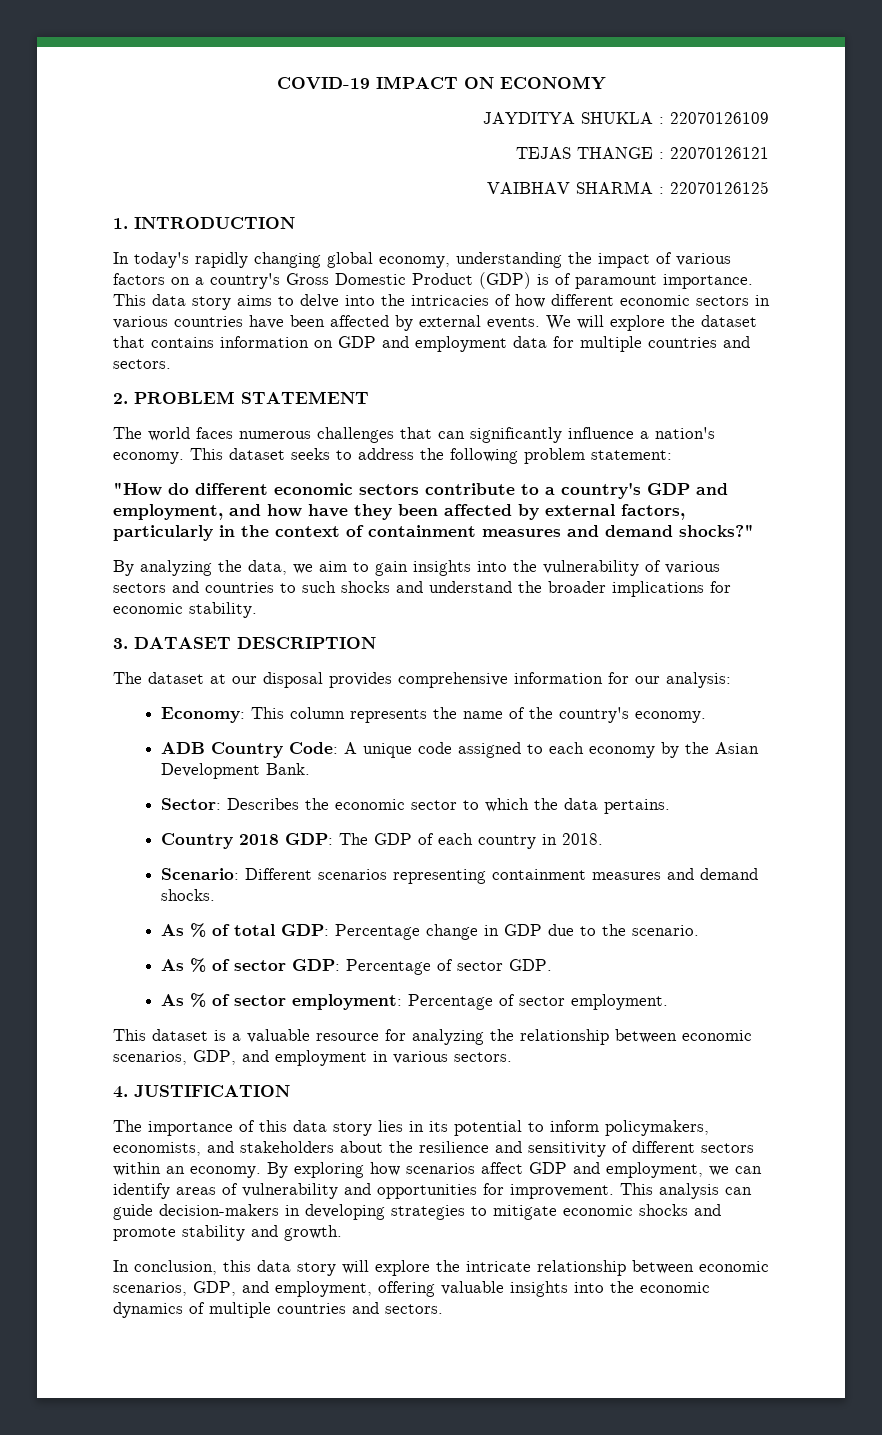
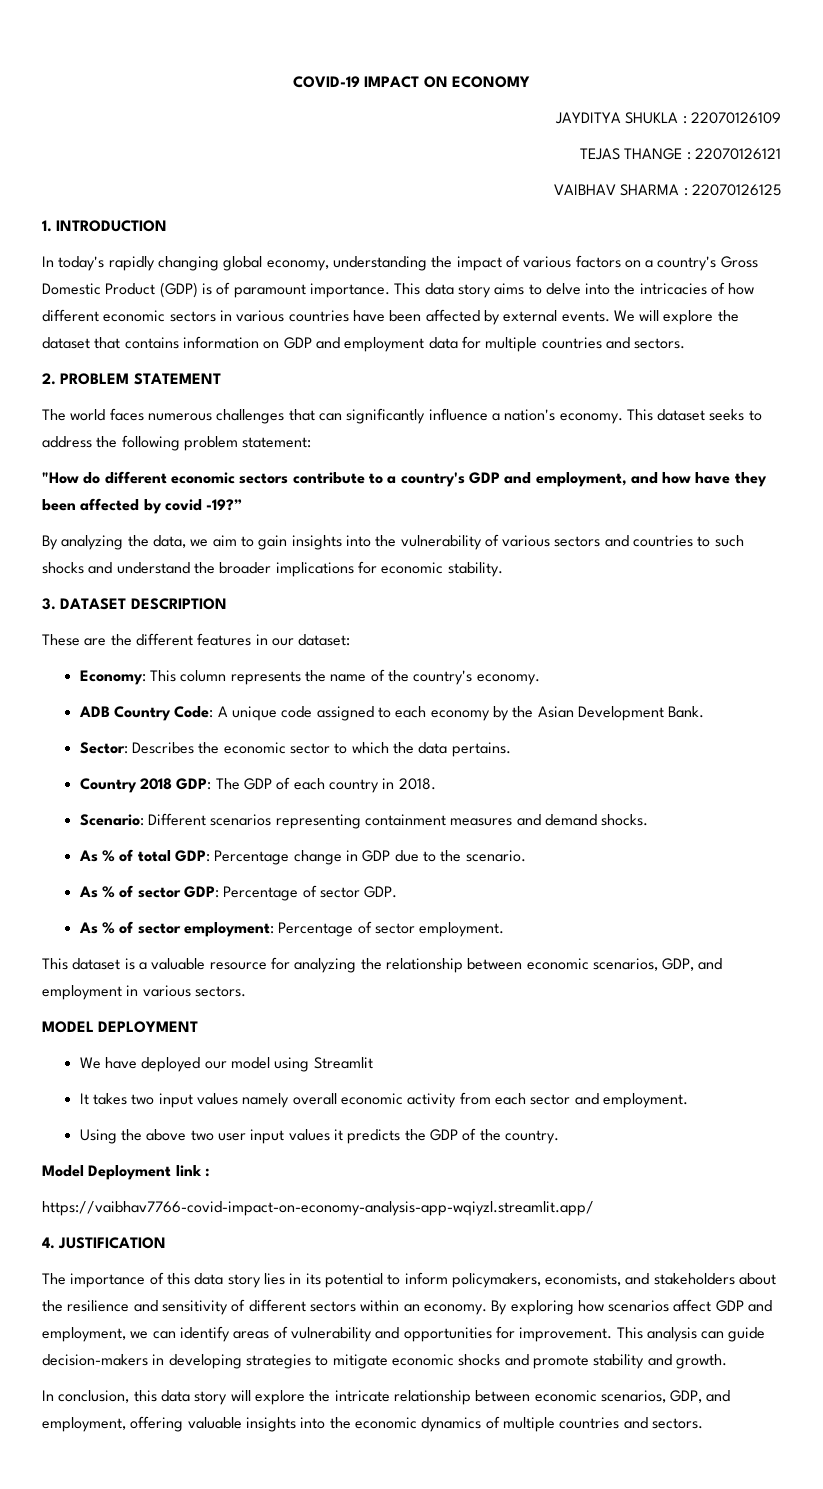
[545,504,685,520] [113,524,754,541] external factors, particularly in the context of containment measures and demand shocks?" -> [164,499,243,511] covid -19?”
[113,672,731,688] The dataset at our disposal provides comprehensive information for our analysis: -> [42,633,351,646] These are the different features in our dataset:
(512, 1057) none -> [42,1021,199,1033] [79,1057,373,1072] [79,1092,688,1108] [79,1128,559,1144] [42,1165,210,1180] [42,1201,594,1216] // MODEL DEPLOYMENT // We have deployed our model using Streamlit // It takes two input values namely overall economic activity from each sector and employment. // Using the above two user input values it predicts the GDP of the country. // Model Deployment link : // https://vaibhav7766-covid-impact-on-economy-analysis-app-wqiyzl.streamlit.app/

